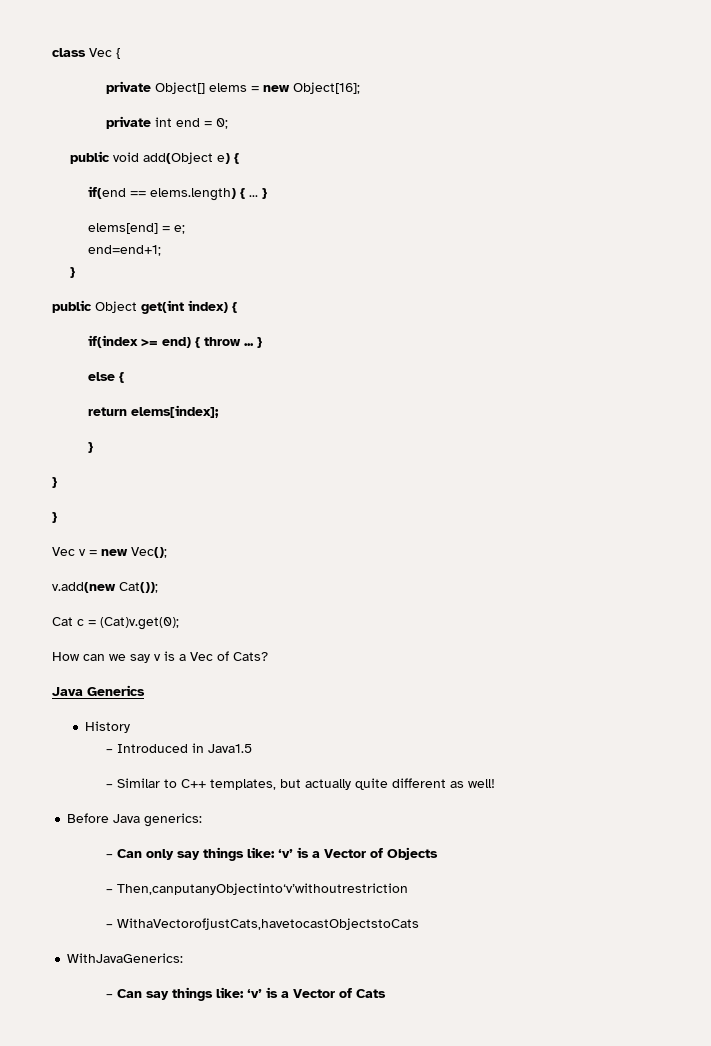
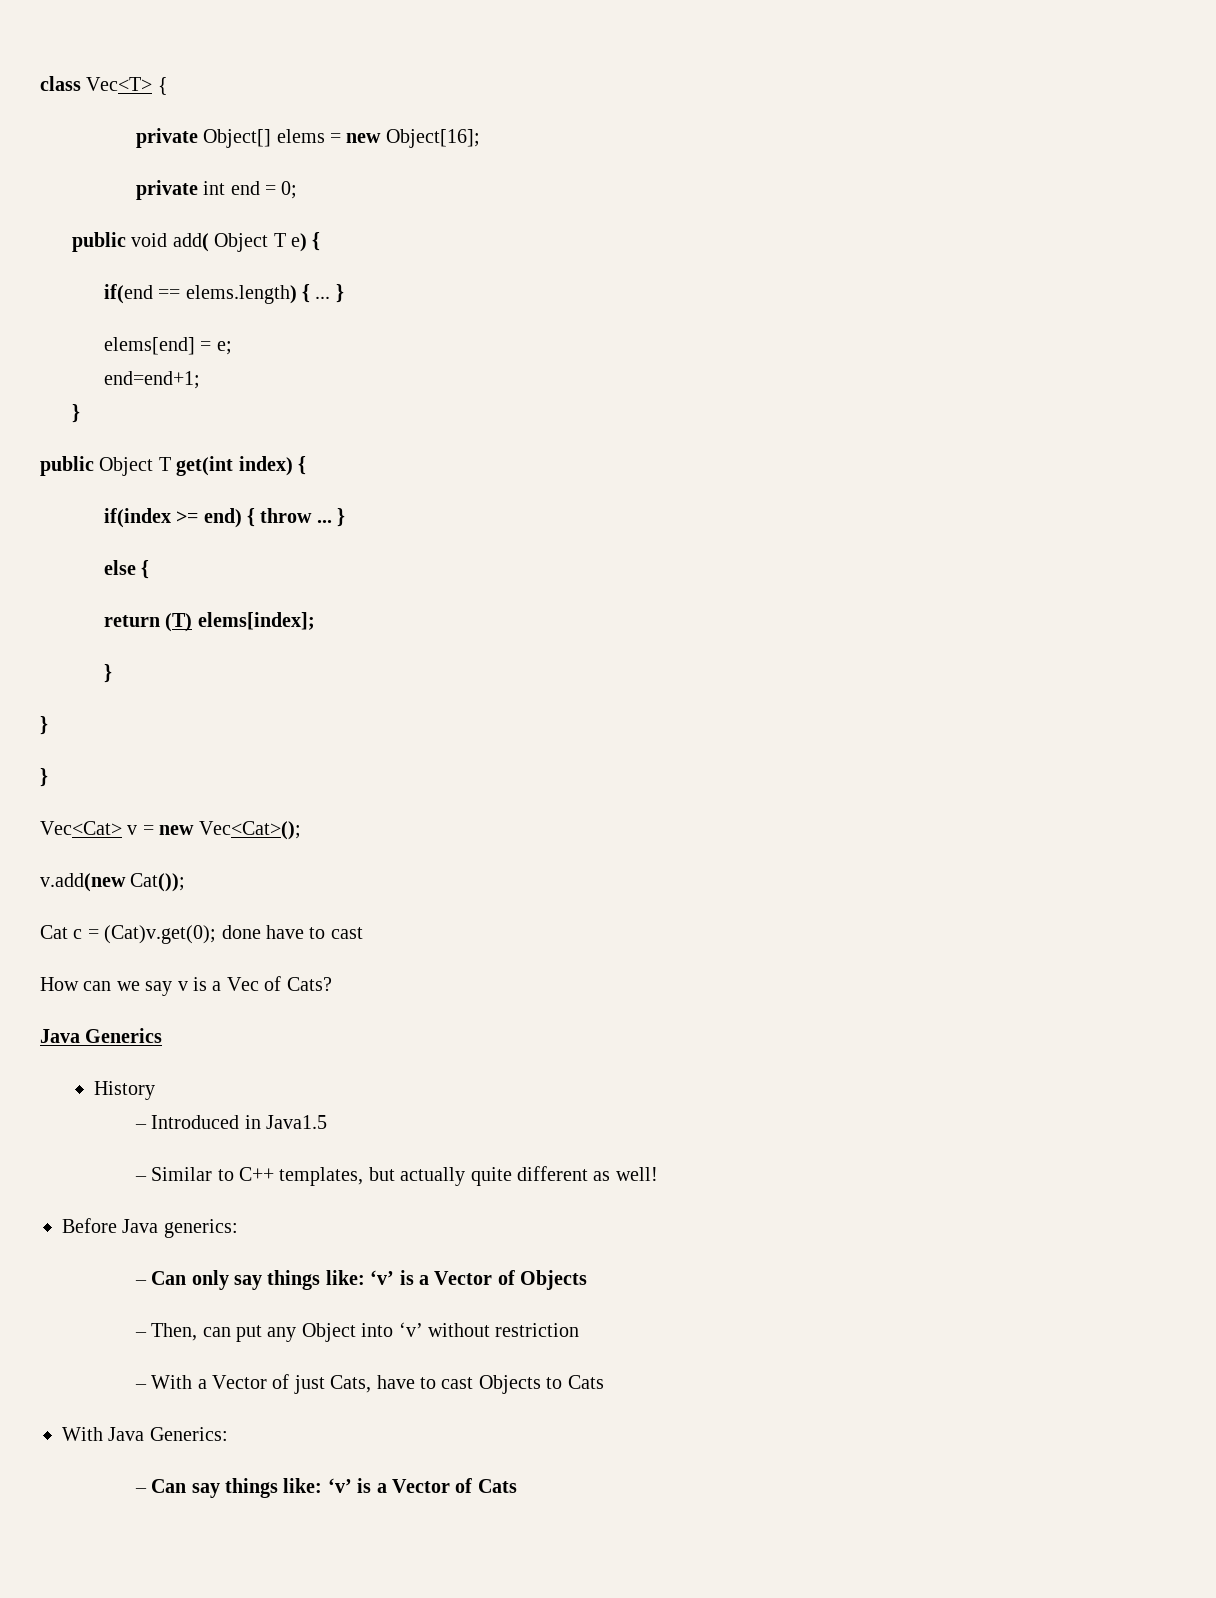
[89,48,112,57] Vec -> [86,77,153,91] Vec<T>
[142,152,213,164] add(Object -> [172,233,286,252] add( Object T
(137, 307) none -> [158,457,171,471] T
(127, 411) none -> [165,613,193,632] (T)
[52,547,75,556] Vec -> [40,821,122,835] Vec<Cat>
[131,547,167,558] Vec(); -> [198,821,301,840] Vec<Cat>();
(179, 623) none -> [221,925,363,939] done have to cast
[116,883,408,895] [105,918,419,930] [67,953,184,963] Then,canputanyObjectinto‘v’withoutrestriction // – WithaVectorofjustCats,havetocastObjectstoCats // WithJavaGenerics: -> [151,1322,580,1342] [134,1374,604,1394] [62,1427,228,1441] Then, can put any Object into ‘v’ without restriction // – With a Vector of just Cats, have to cast Objects to Cats // With Java Generics:

